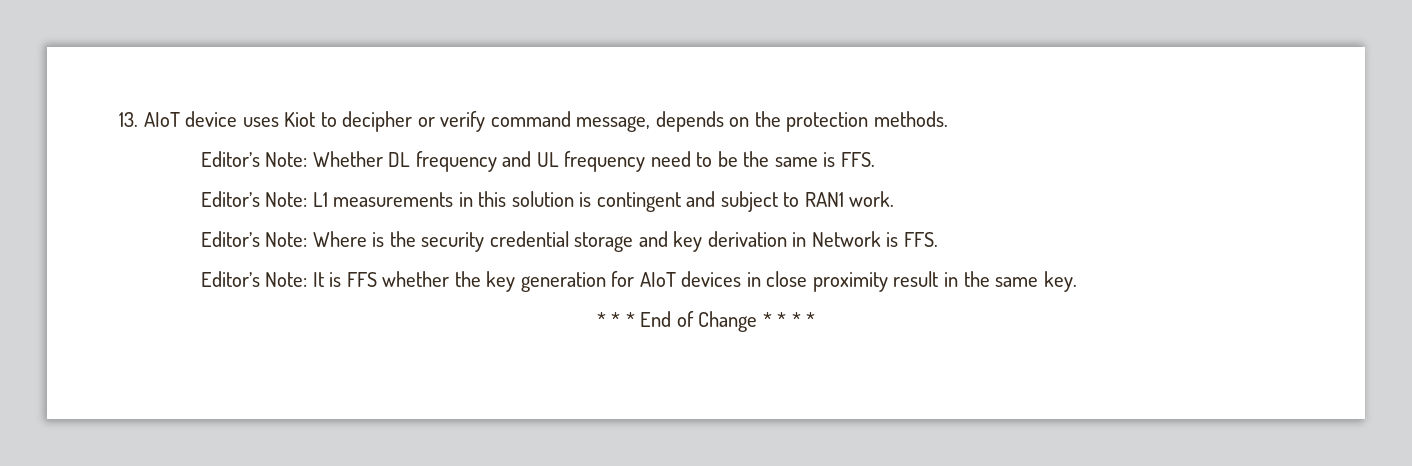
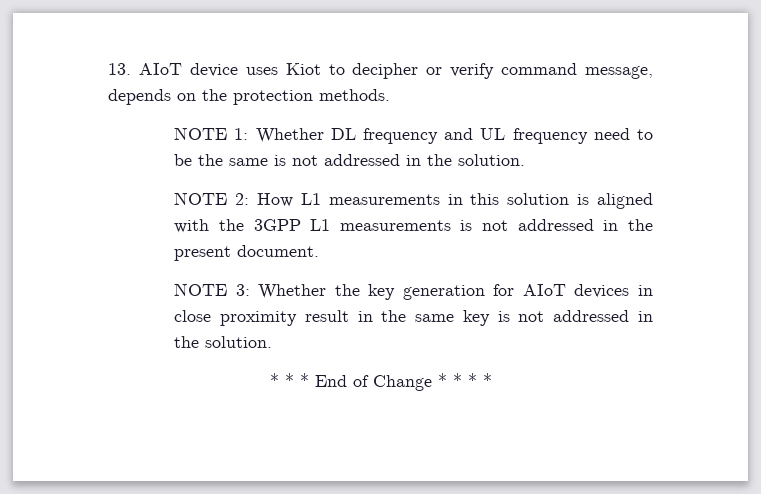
[200,151,308,167] Editor’s Note: -> [174,127,249,140] NOTE 1:
[840,152,875,167] [200,191,308,207] FFS. // Editor’s Note: -> [292,154,526,166] [174,192,293,207] not addressed in the solution. // NOTE 2: How
[596,191,895,212] [200,231,938,252] [200,271,450,287] contingent and subject to RAN1 work. // Editor’s Note: Where is the security credential storage and key derivation in Network is FFS. // Editor’s Note: It is FFS whether -> [597,193,654,209] [174,219,653,233] [174,245,320,261] [174,283,327,299] aligned with the 3GPP L1 measurements is not addressed in the present document. // NOTE 3: Whether
[1043,271,1077,292] key. -> [462,310,653,326] [174,336,273,348] key is not addressed in the solution.

